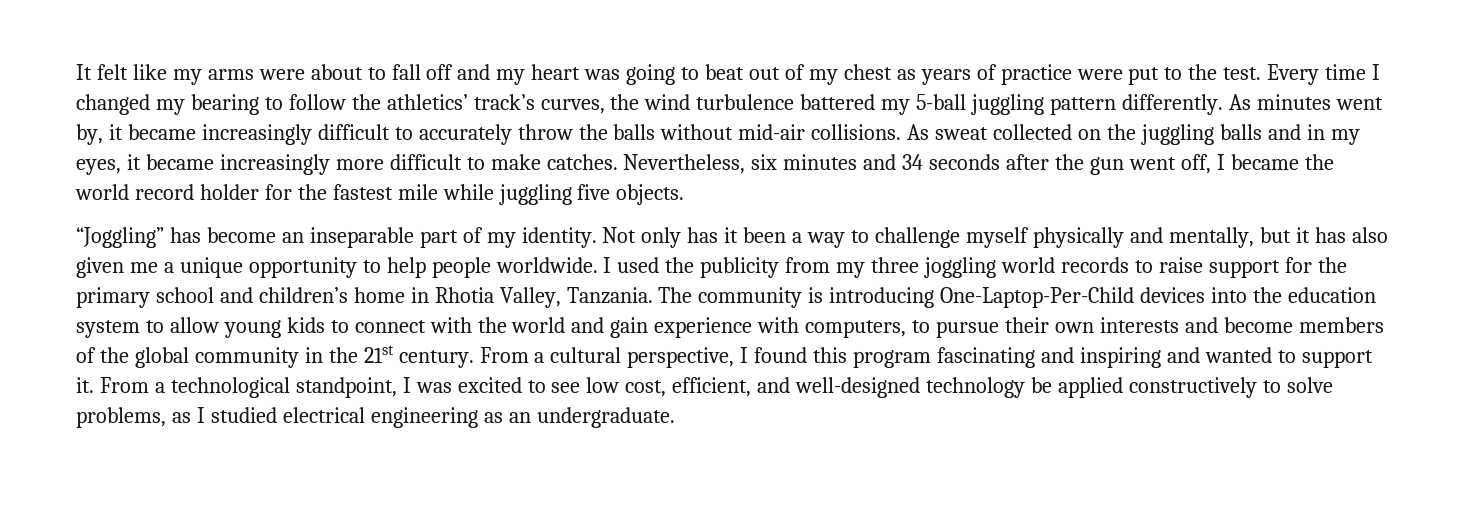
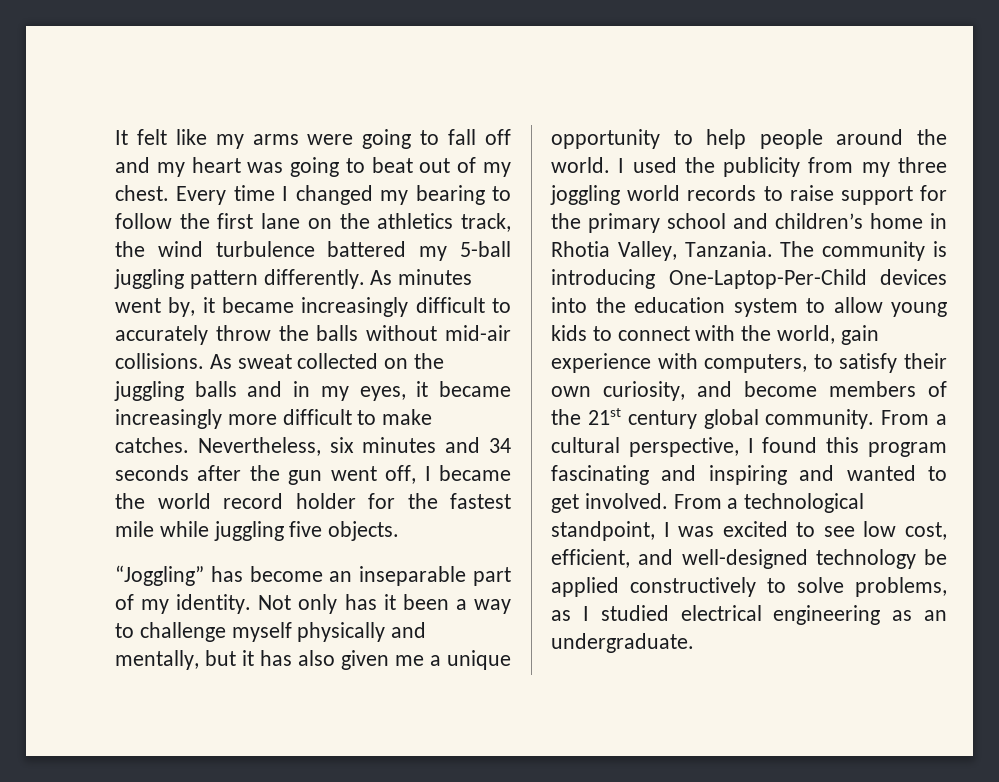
[310,64,363,80] about -> [362,129,412,149] going
[843,64,1262,85] chest as years of practice were put to the test. -> [115,185,169,201] chest.
[386,94,605,114] athletics’ track’s curves, -> [217,213,512,232] first lane on the athletics track,
[495,257,598,273] worldwide. -> [836,129,947,145] [551,157,610,173] around the world.
[511,317,605,333] world and -> [777,325,836,344] world,
[936,321,1000,338] pursue -> [839,353,898,373] satisfy
[1099,317,1179,333] interests -> [603,381,685,401] curiosity,
[134,345,474,368] global community in the 21st century. -> [587,408,875,429] 21st century global community.
[1301,350,1373,368] [76,377,94,393] support it. -> [551,493,668,513] get involved.

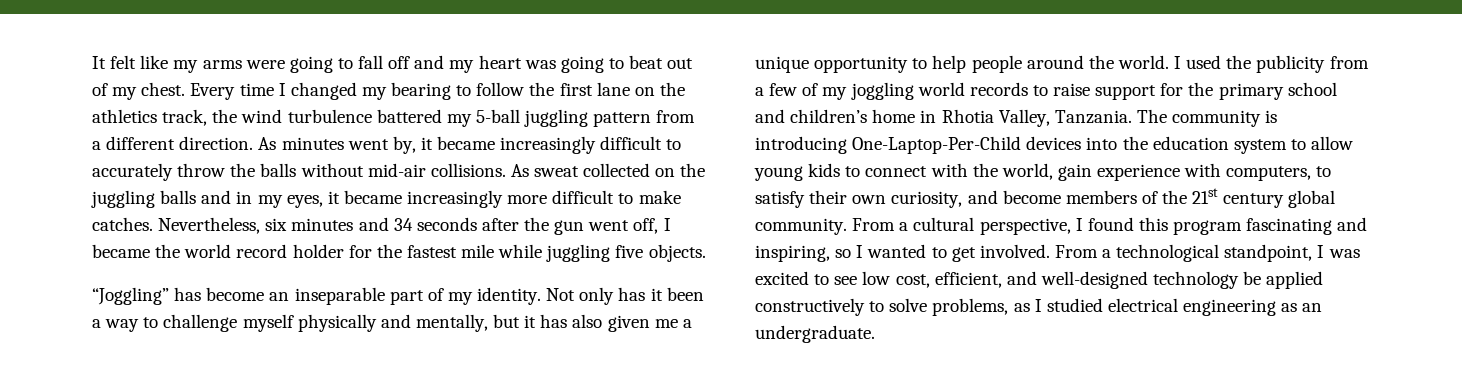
[263,269,365,289] differently. -> [656,110,696,123] [92,136,254,150] from a different direction.
[861,157,947,177] my three -> [755,83,848,100] a few of my
[708,465,835,485] inspiring and -> [755,245,864,262] inspiring, so I

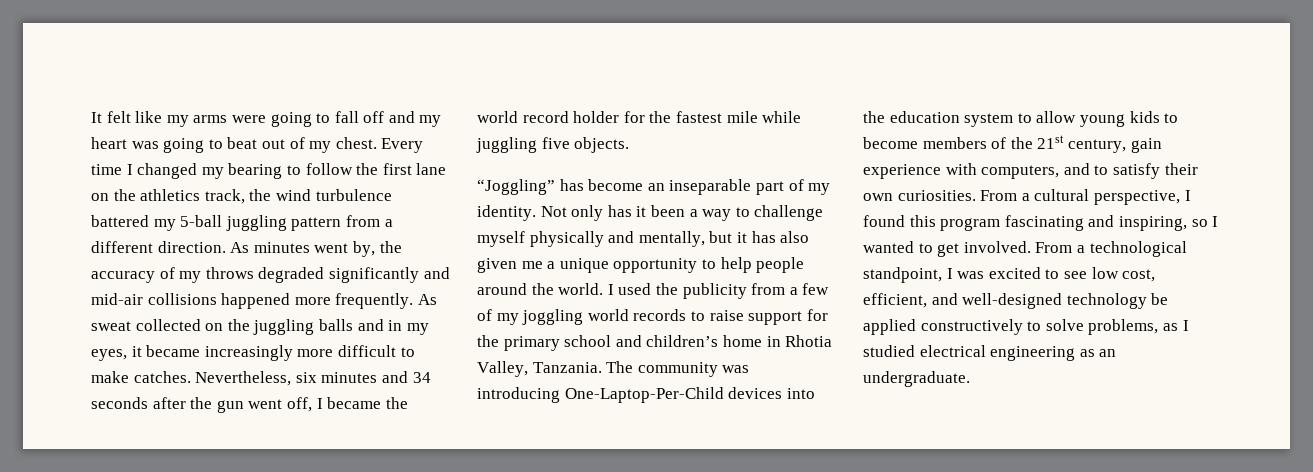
[420,136,682,154] [92,163,506,181] it became increasingly difficult to accurately throw the balls without mid-air collisions. -> [379,241,402,253] [91,267,450,283] [91,293,414,309] the accuracy of my throws degraded significantly and mid-air collisions happened more frequently.
[1265,110,1278,123] is -> [722,365,750,373] was
[865,163,1332,181] [755,190,998,208] connect with the world, gain experience with computers, to satisfy their own curiosity, and -> (1179, 118) none
[1223,190,1336,208] [755,218,847,235] century global community. -> [1067,138,1162,153] [863,163,1198,179] [863,190,976,201] century, gain experience with computers, and to satisfy their own curiosities.

